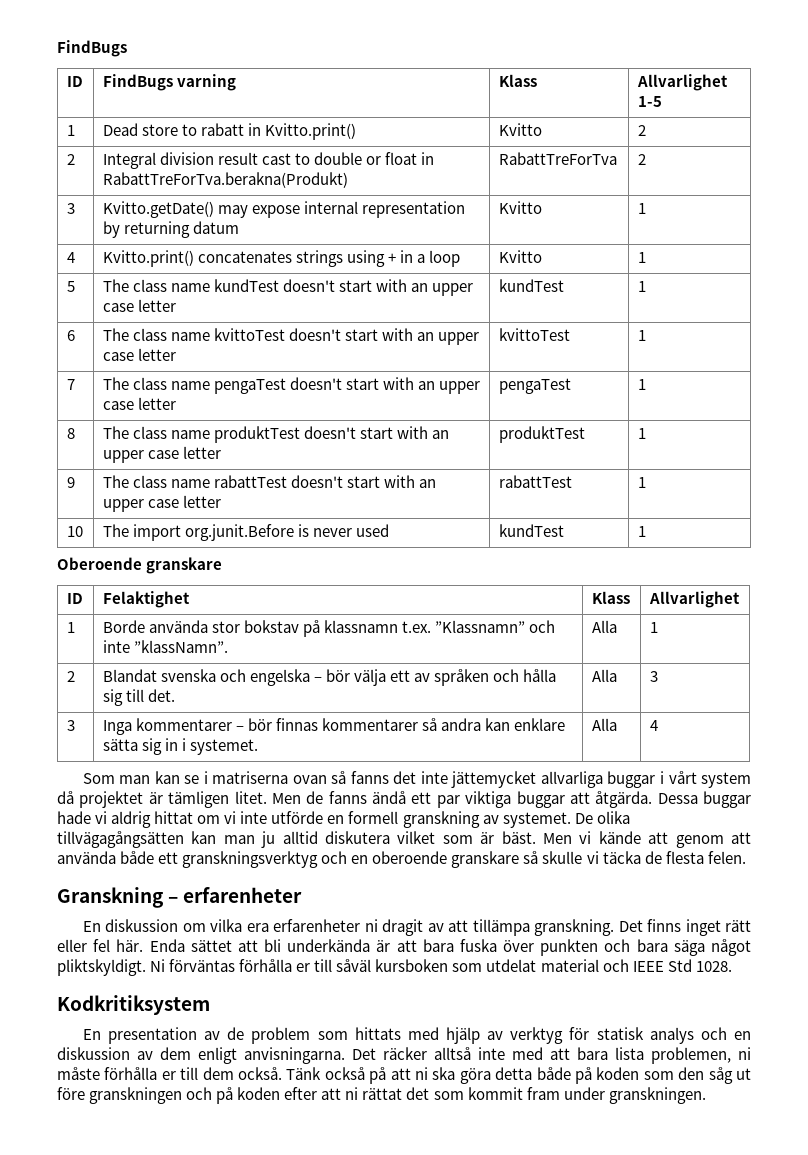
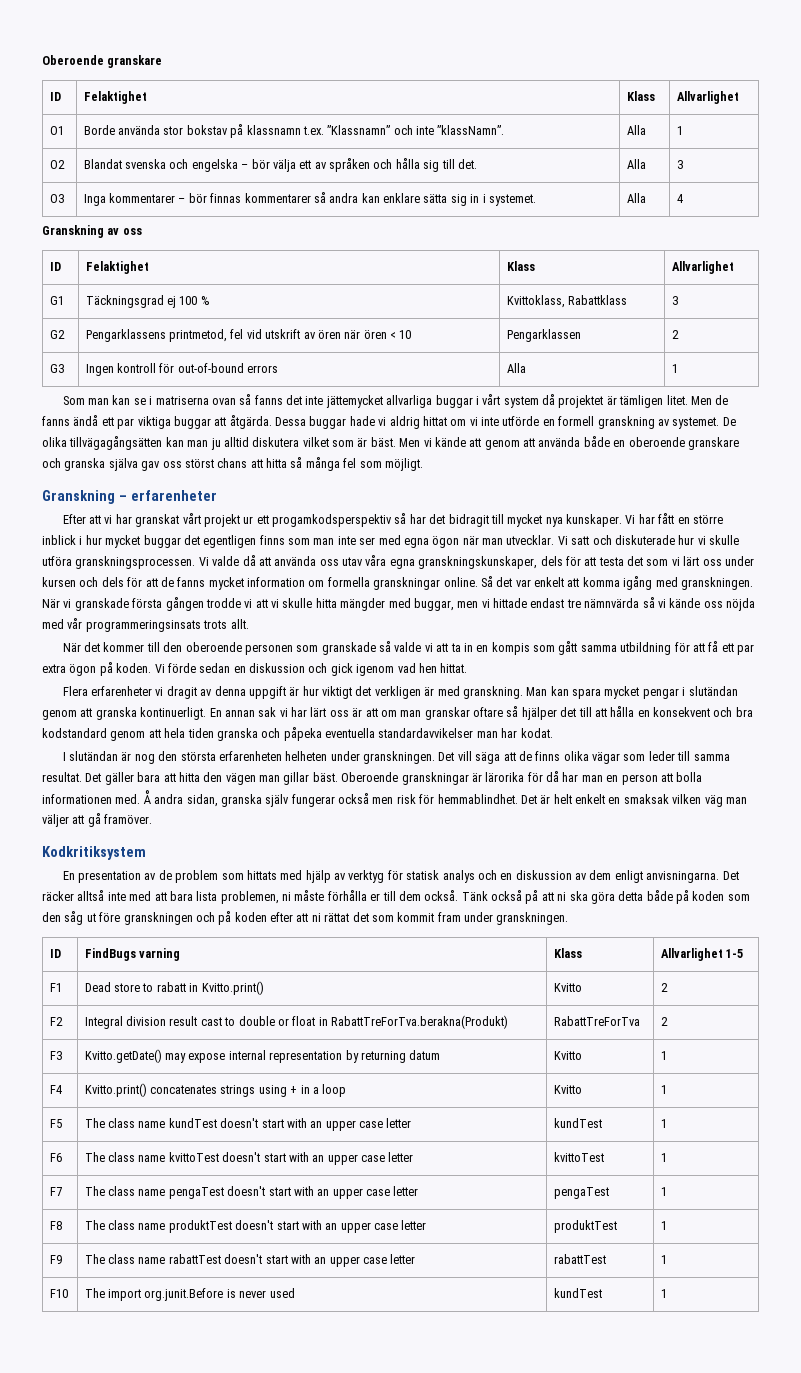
[57,40,127,57] [66,76,83,87] [102,74,236,91] [498,74,537,87] [636,74,728,91] [637,96,662,107] [66,125,75,136] [102,123,356,140] [498,123,542,136] [637,125,646,136] [66,154,75,165] [102,152,434,169] [102,172,348,188] [498,152,617,165] [637,154,646,165] [66,203,75,214] [102,201,465,218] [102,221,239,238] [498,201,542,214] [637,203,646,214] [66,252,75,263] [102,250,460,267] [498,250,542,263] [637,252,646,263] [66,281,75,292] [102,279,473,296] [102,299,176,312] [498,279,564,292] [637,281,646,292] [66,330,75,341] [102,328,479,345] [102,348,176,361] [498,328,570,341] [637,330,646,341] [66,379,75,390] [102,377,480,394] [102,397,176,410] [498,378,571,394] [637,379,646,390] [66,428,75,439] [102,426,449,443] [102,446,221,463] [498,426,585,443] [637,428,646,439] [66,477,75,488] [102,475,436,488] [102,495,221,512] [498,475,572,488] [637,477,646,488] [66,526,83,537] [102,524,389,541] [498,524,564,537] [637,526,646,537] FindBugs // ID | FindBugs varning | Klass | Allvarlighet 1-5 // 1 | Dead store to rabatt in Kvitto.print() | Kvitto | 2 // 2 | Integral division result cast to double or float in RabattTreForTva.berakna(Produkt) | RabattTreForTva | 2 // 3 | Kvitto.getDate() may expose internal representation by returning datum | Kvitto | 1 // 4 | Kvitto.print() concatenates strings using + in a loop | Kvitto | 1 // 5 | The class name kundTest doesn't start with an upper case letter | kundTest | 1 // 6 | The class name kvittoTest doesn't start with an upper case letter | kvittoTest | 1 // 7 | The class name pengaTest doesn't start with an upper case letter | pengaTest | 1 // 8 | The class name produktTest doesn't start with an upper case letter | produktTest | 1 // 9 | The class name rabattTest doesn't start with an upper case letter | rabattTest | 1 // 10 | The import org.junit.Before is never used | kundTest | 1 // -> (42, 60) none
[66,622,75,633] 1 -> [49,126,64,135] O1
[66,671,75,682] 2 -> [49,160,65,169] O2
[66,720,75,731] 3 -> [49,194,64,203] O3
(658, 725) none -> [42,225,142,238] [49,262,61,271] [85,261,149,274] [506,261,535,271] [671,261,734,274] [49,296,64,305] [85,295,210,308] [506,295,628,308] [671,296,678,305] [49,330,65,339] [85,329,412,342] [506,329,581,342] [671,330,679,339] [49,364,64,373] [85,363,279,376] [506,363,526,373] [671,364,678,373] // Granskning av oss // ID | Felaktighet | Klass | Allvarlighet // G1 | Täckningsgrad ej 100 % | Kvittoklass, Rabattklass | 3 // G2 | Pengarklassens printmetod, fel vid utskrift av ören när ören < 10 | Pengarklassen | 2 // G3 | Ingen kontroll för out-of-bound errors | Alla | 1
[158,851,746,868] [57,887,303,908] [82,919,751,936] [57,939,751,956] [57,959,732,976] ett granskningsverktyg och en oberoende granskare så skulle vi täcka de flesta felen. // Granskning – erfarenheter // En diskussion om vilka era erfarenheter ni dragit av att tillämpa granskning. Det finns inget rätt eller fel här. Enda sättet att bli underkända är att bara fuska över punkten och bara säga något pliktskyldigt. Ni förväntas förhålla er till såväl kursboken som utdelat material och IEEE Std 1028. -> [613,437,739,450] [42,457,423,471] [42,490,217,504] [62,513,723,527] [42,535,739,548] [42,555,754,569] [42,576,753,590] [42,597,755,611] [42,618,249,632] [62,641,755,655] [42,662,468,676] [62,686,738,699] [42,706,753,720] [42,727,553,741] [62,751,730,764] [42,771,703,785] [42,790,747,807] [42,813,153,827] en oberoende granskare och granska själva gav oss störst chans att hitta så många fel som möjligt. // Granskning – erfarenheter // Efter att vi har granskat vårt projekt ur ett progamkodsperspektiv så har det bidragit till mycket nya kunskaper. Vi har fått en större inblick i hur mycket buggar det egentligen finns som man inte ser med egna ögon när man utvecklar. Vi satt och diskuterade hur vi skulle utföra granskningsprocessen. Vi valde då att använda oss utav våra egna granskningskunskaper, dels för att testa det som vi lärt oss under kursen och dels för att de fanns mycket information om formella granskningar online. Så det var enkelt att komma igång med granskningen. När vi granskade första gången trodde vi att vi skulle hitta mängder med buggar, men vi hittade endast tre nämnvärda så vi kände oss nöjda med vår programmeringsinsats trots allt. // När det kommer till den oberoende personen som granskade så valde vi att ta in en kompis som gått samma utbildning för att få ett par extra ögon på koden. Vi förde sedan en diskussion och gick igenom vad hen hittat. // Flera erfarenheter vi dragit av denna uppgift är hur viktigt det verkligen är med granskning. Man kan spara mycket pengar i slutändan genom att granska kontinuerligt. En annan sak vi har lärt oss är att om man granskar oftare så hjälper det till att hålla en konsekvent och bra kodstandard genom att hela tiden granska och påpeka eventuella standardavvikelser man har kodat. // I slutändan är nog den största erfarenheten helheten under granskningen. Det vill säga att de finns olika vägar som leder till samma resultat. Det gäller bara att hitta den vägen man gillar bäst. Oberoende granskningar är lärorika för då har man en person att bolla informationen med. Å andra sidan, granska själv fungerar också men risk för hemmablindhet. Det är helt enkelt en smaksak vilken väg man väljer att gå framöver.
(706, 1095) none -> [49,949,61,958] [84,948,181,961] [553,948,582,958] [660,948,744,961] [49,983,62,992] [84,981,264,995] [553,983,582,992] [660,983,668,992] [49,1017,63,1026] [84,1015,509,1029] [553,1016,640,1026] [660,1017,668,1026] [49,1051,62,1060] [84,1049,441,1063] [553,1051,582,1060] [660,1051,667,1060] [49,1085,62,1094] [84,1083,347,1097] [553,1085,582,1094] [660,1085,667,1094] [49,1119,62,1128] [84,1118,412,1131] [553,1118,602,1128] [660,1119,667,1128] [49,1153,62,1162] [84,1152,414,1165] [553,1152,604,1162] [660,1153,667,1162] [49,1187,62,1196] [84,1186,419,1199] [553,1187,609,1199] [660,1187,667,1196] [49,1221,62,1230] [84,1220,427,1233] [553,1220,617,1233] [660,1221,667,1230] [49,1255,62,1264] [84,1254,416,1267] [553,1254,606,1264] [660,1255,667,1264] [49,1289,68,1298] [84,1288,295,1301] [553,1288,602,1298] [660,1289,667,1298] // ID | FindBugs varning | Klass | Allvarlighet 1-5 // F1 | Dead store to rabatt in Kvitto.print() | Kvitto | 2 // F2 | Integral division result cast to double or float in RabattTreForTva.berakna(Produkt) | RabattTreForTva | 2 // F3 | Kvitto.getDate() may expose internal representation by returning datum | Kvitto | 1 // F4 | Kvitto.print() concatenates strings using + in a loop | Kvitto | 1 // F5 | The class name kundTest doesn't start with an upper case letter | kundTest | 1 // F6 | The class name kvittoTest doesn't start with an upper case letter | kvittoTest | 1 // F7 | The class name pengaTest doesn't start with an upper case letter | pengaTest | 1 // F8 | The class name produktTest doesn't start with an upper case letter | produktTest | 1 // F9 | The class name rabattTest doesn't start with an upper case letter | rabattTest | 1 // F10 | The import org.junit.Before is never used | kundTest | 1

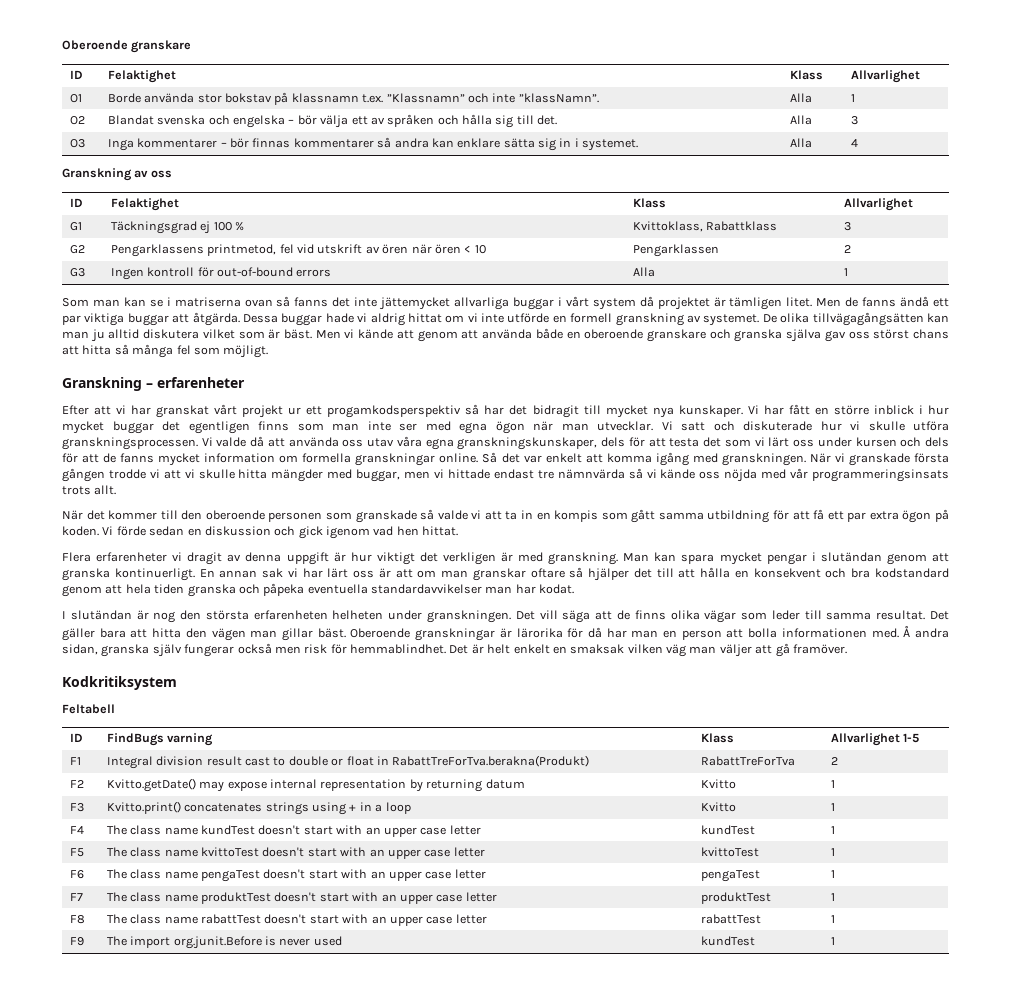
[62,870,739,883] [42,890,750,904] [42,911,569,925] En presentation av de problem som hittats med hjälp av verktyg för statisk analys och en diskussion av dem enligt anvisningarna. Det räcker alltså inte med att bara lista problemen, ni måste förhålla er till dem också. Tänk också på att ni ska göra detta både på koden som den såg ut före granskningen och på koden efter att ni rättat det som kommit fram under granskningen. -> [62,704,115,714] Feltabell
[84,981,264,995] [553,983,582,992] [660,983,668,992] [49,1017,63,1026] | Dead store to rabatt in Kvitto.print() | Kvitto | 2 // F2 -> (81, 761) none
[49,1051,62,1060] F3 -> [69,780,84,788] F2
[49,1085,62,1094] F4 -> [69,803,84,812] F3
[49,1119,62,1128] F5 -> [69,826,84,834] F4
[49,1153,62,1162] F6 -> [69,848,84,857] F5
[49,1187,62,1196] F7 -> [69,870,84,879] F6
[49,1221,62,1230] F8 -> [69,893,83,901] F7
[49,1255,62,1264] F9 -> [69,915,85,924] F8
[49,1289,68,1298] F10 -> [69,937,84,946] F9

